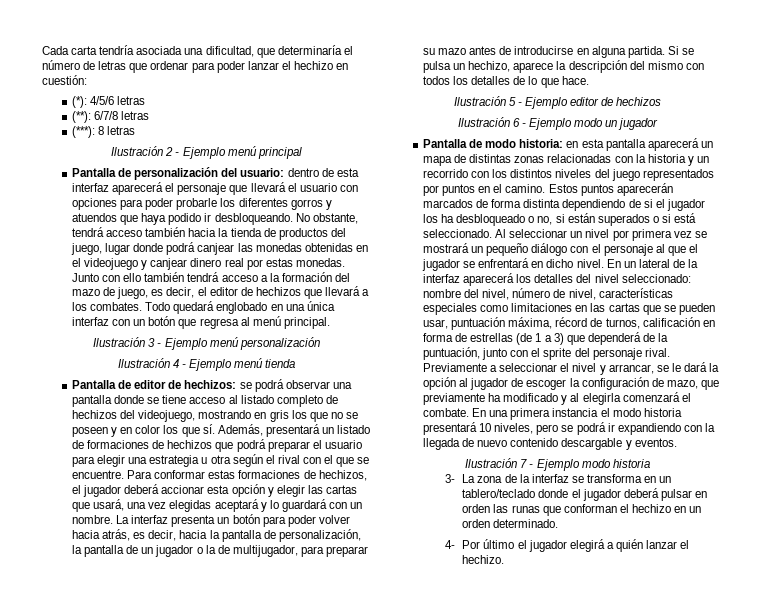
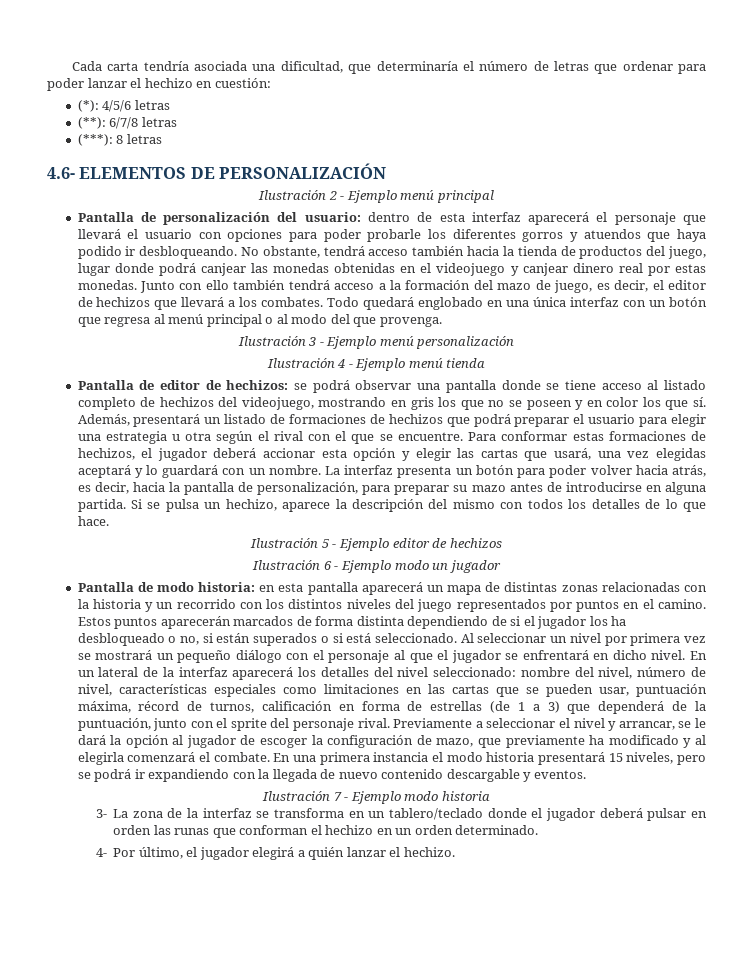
(136, 130) none -> [47,163,387,179] // 4.6- ELEMENTOS DE PERSONALIZACIÓN
[283,317,330,329] principal. -> [206,314,442,327] principal o al modo del que provenga.
[71,545,298,557] la pantalla de un jugador o la de multijugador, -> (359, 488) none
[479,423,492,432] 10 -> [608,753,623,762] 15
[483,539,515,549] último -> [138,847,183,859] último,

